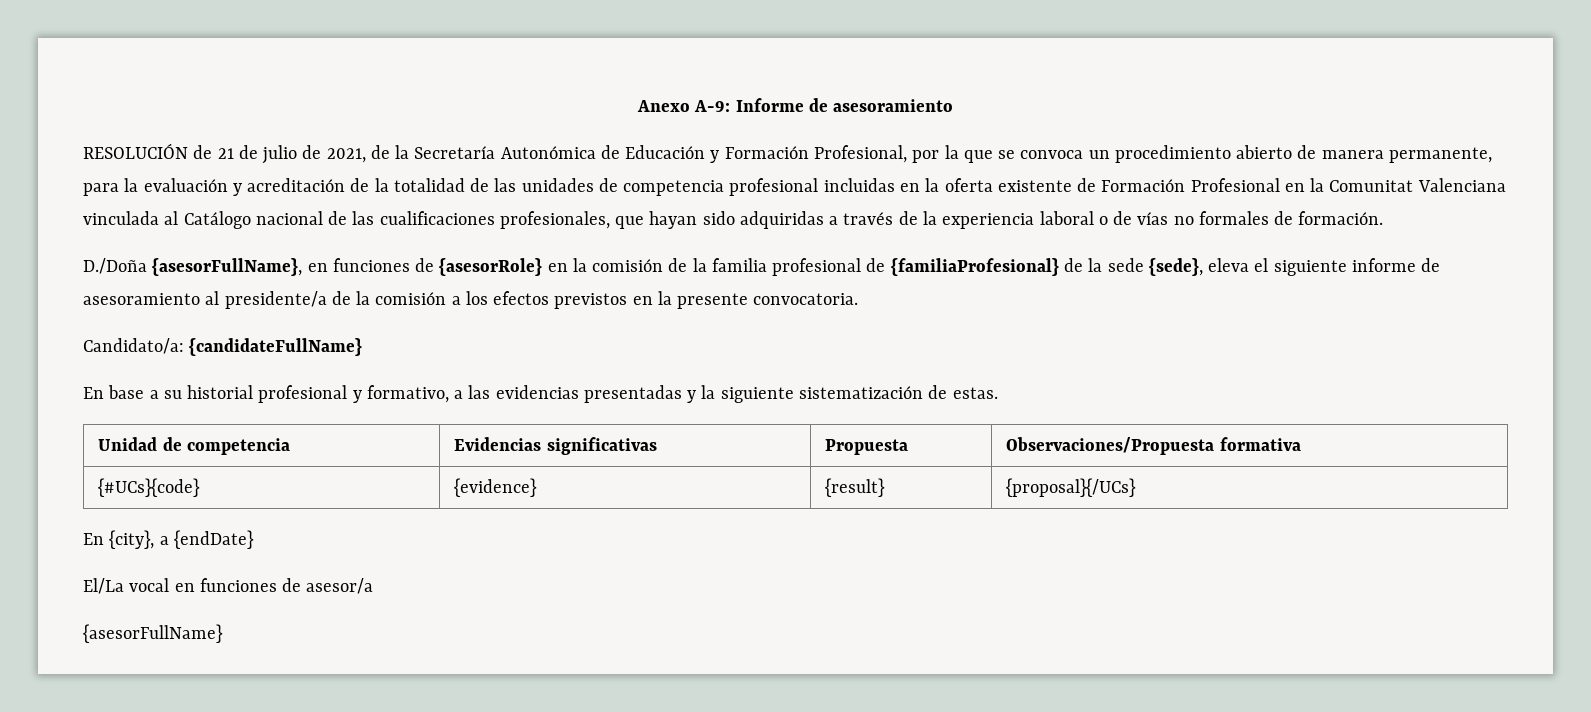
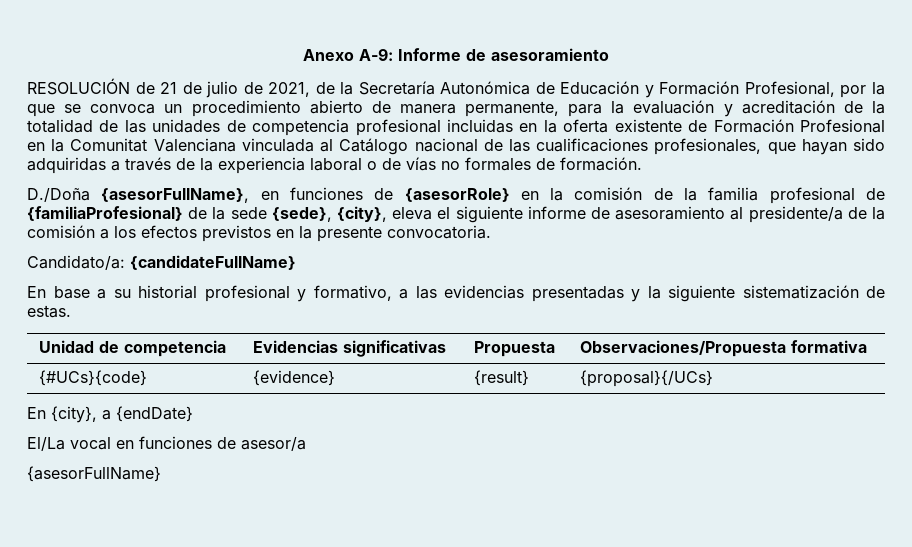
(1203, 267) none -> [336,206,387,222] {city},

